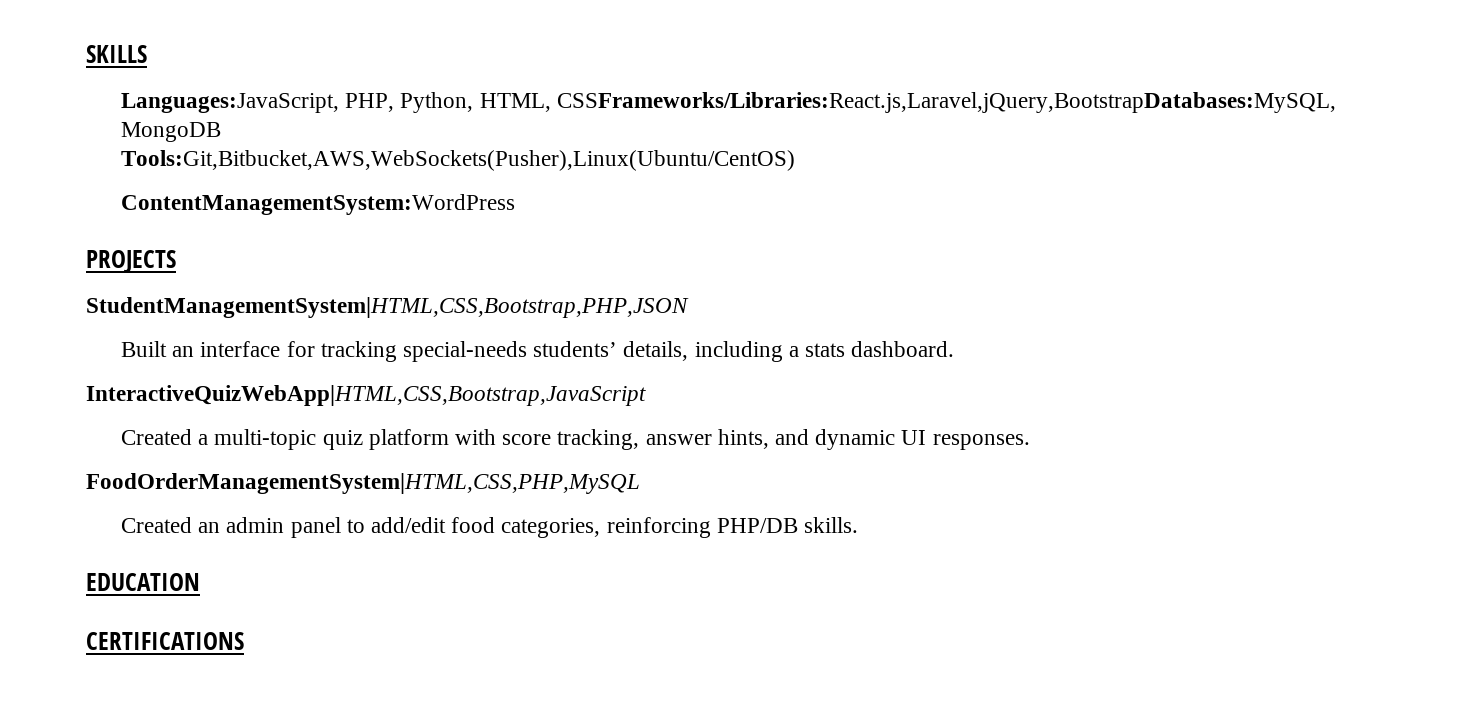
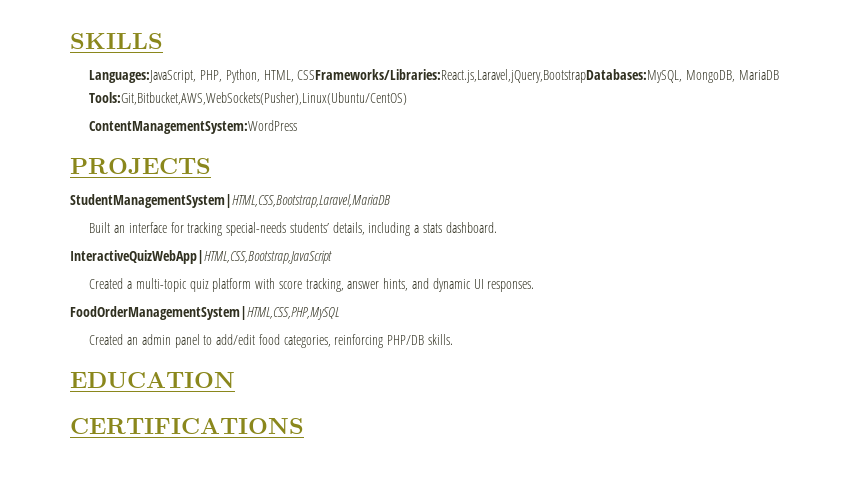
[120,122,221,142] MongoDB -> [686,70,779,83] MongoDB, MariaDB
[86,297,689,318] StudentManagementSystem|HTML,CSS,Bootstrap,PHP,JSON -> [70,194,391,208] StudentManagementSystem|HTML,CSS,Bootstrap,Laravel,MariaDB

